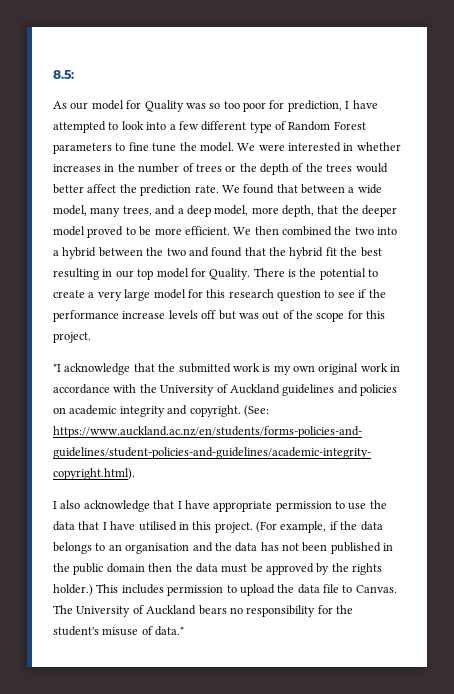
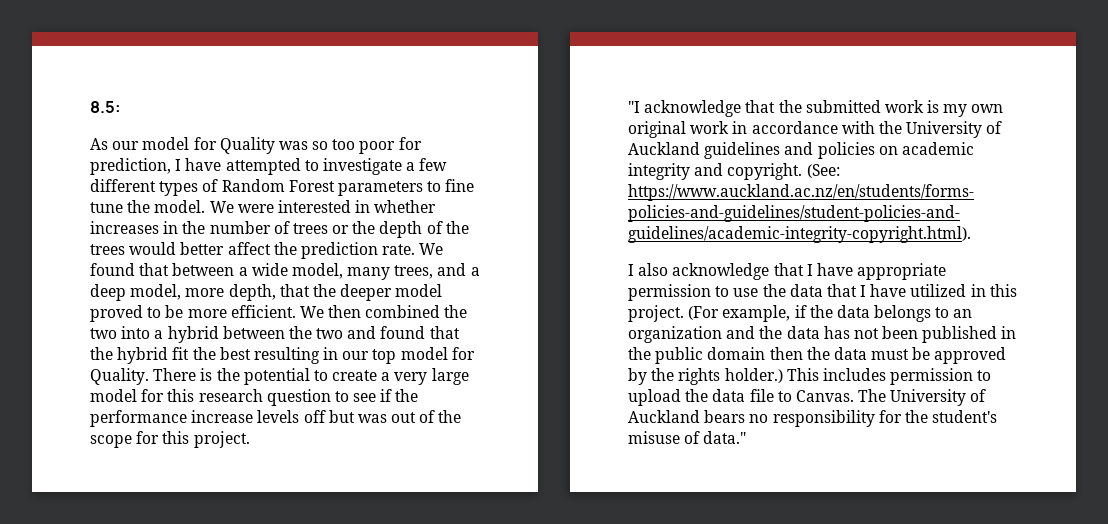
[121,121,167,130] look into -> [322,158,402,175] investigate
[249,122,272,133] type -> [159,181,199,196] types
[138,521,177,531] utilised -> [910,284,967,297] utilized
[125,543,190,554] organisation -> [628,326,722,343] organization

